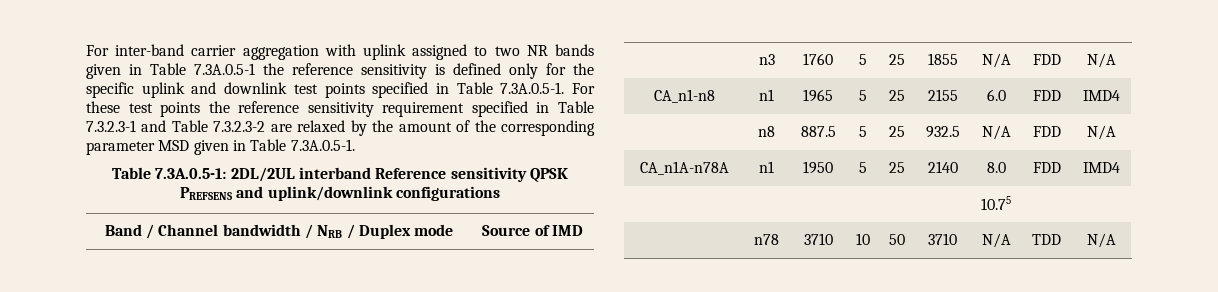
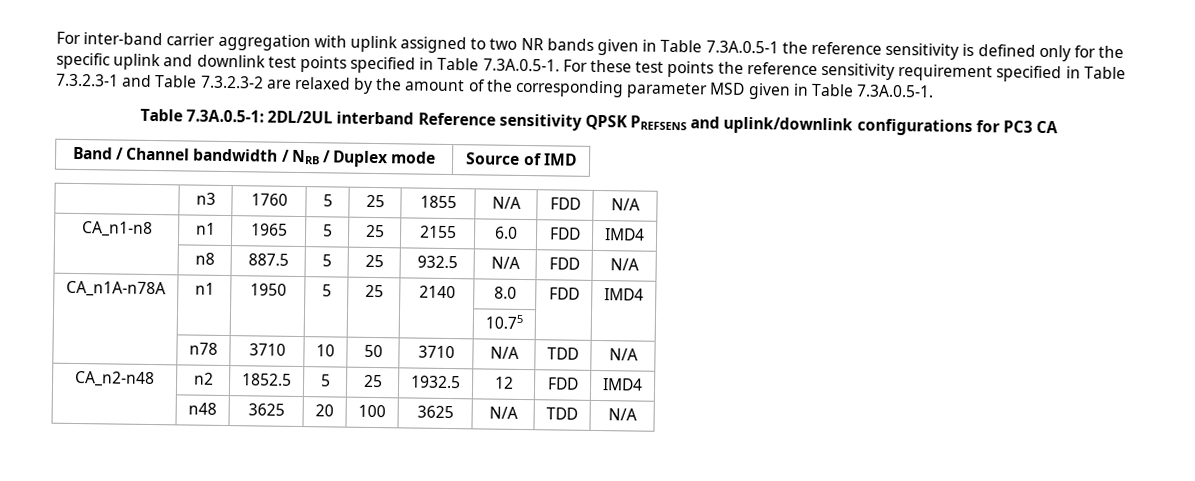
(500, 193) none -> [975,120,1059,134] for PC3 CA
(1116, 240) none -> [74,370,155,388] [193,372,214,385] [242,373,292,386] [320,374,331,387] [363,374,383,388] [411,375,461,389] [494,376,514,389] [546,377,579,390] [602,378,643,391] [188,402,217,415] [247,403,285,416] [315,404,334,417] [358,404,386,418] [416,405,454,419] [488,406,518,419] [546,407,578,420] [607,408,637,421] // CA_n2-n48 | n2 | 1852.5 | 5 | 25 | 1932.5 | 12 | FDD | IMD4 // | n48 | 3625 | 20 | 100 | 3625 | N/A | TDD | N/A

